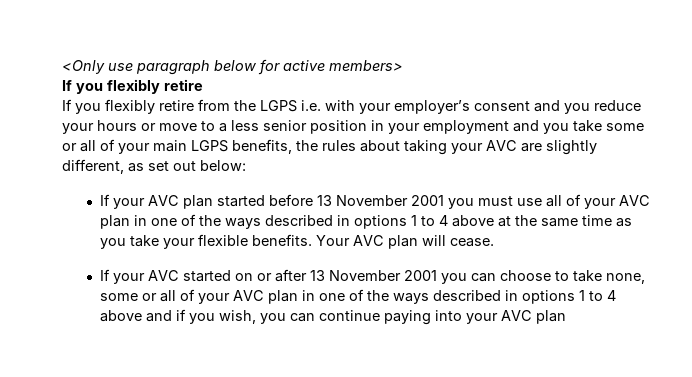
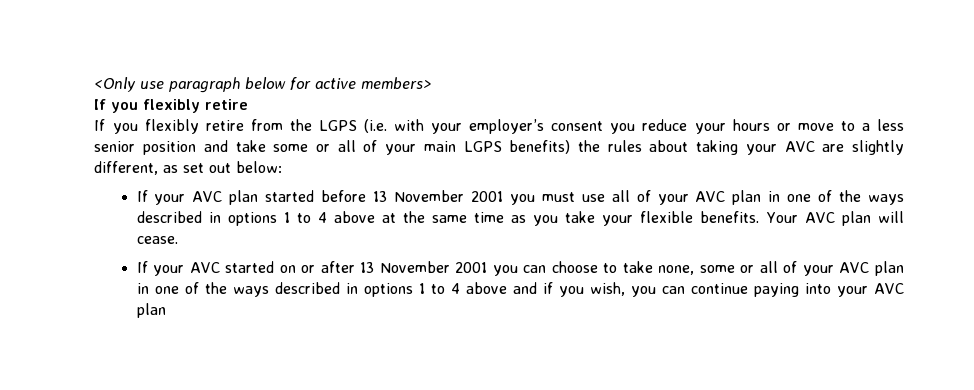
[300,100,321,111] i.e. -> [364,119,388,133] (i.e.
[533,100,560,112] and -> (604, 126) none
[370,120,569,134] in your employment and you -> [203,140,228,152] and
[231,139,292,154] benefits, -> [509,140,571,154] benefits)

